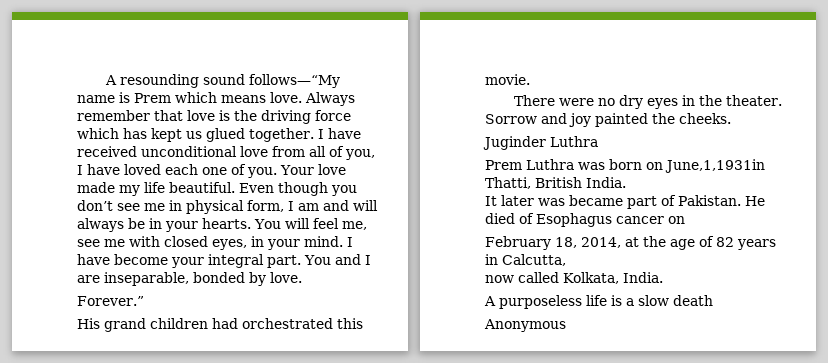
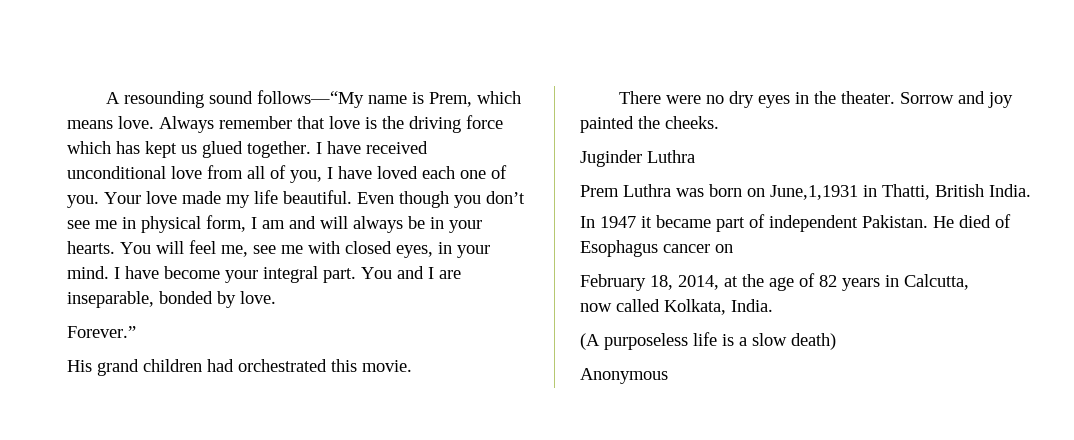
[134,93,171,103] Prem -> [429,92,473,107] Prem,
[665,159,765,173] June,1,1931in -> [770,185,877,200] June,1,1931 in
[485,195,565,206] It later was -> [580,216,652,228] In 1947 it
(676, 200) none -> [769,215,858,232] independent
[484,296,496,306] A -> [580,333,600,350] (A
[673,295,713,306] death -> [791,333,836,350] death)

